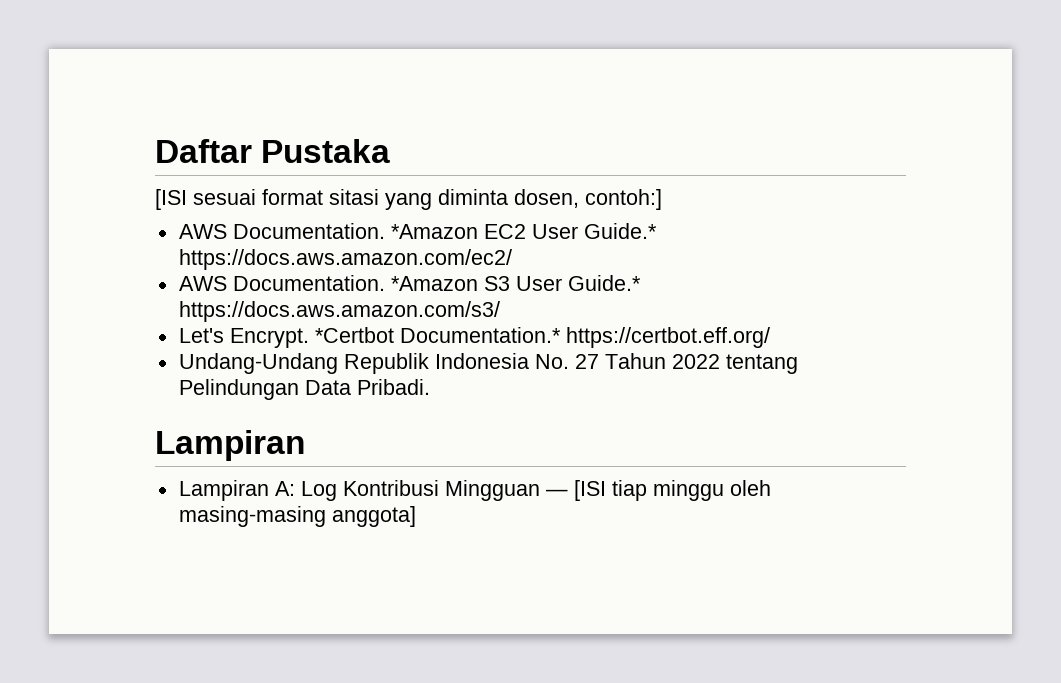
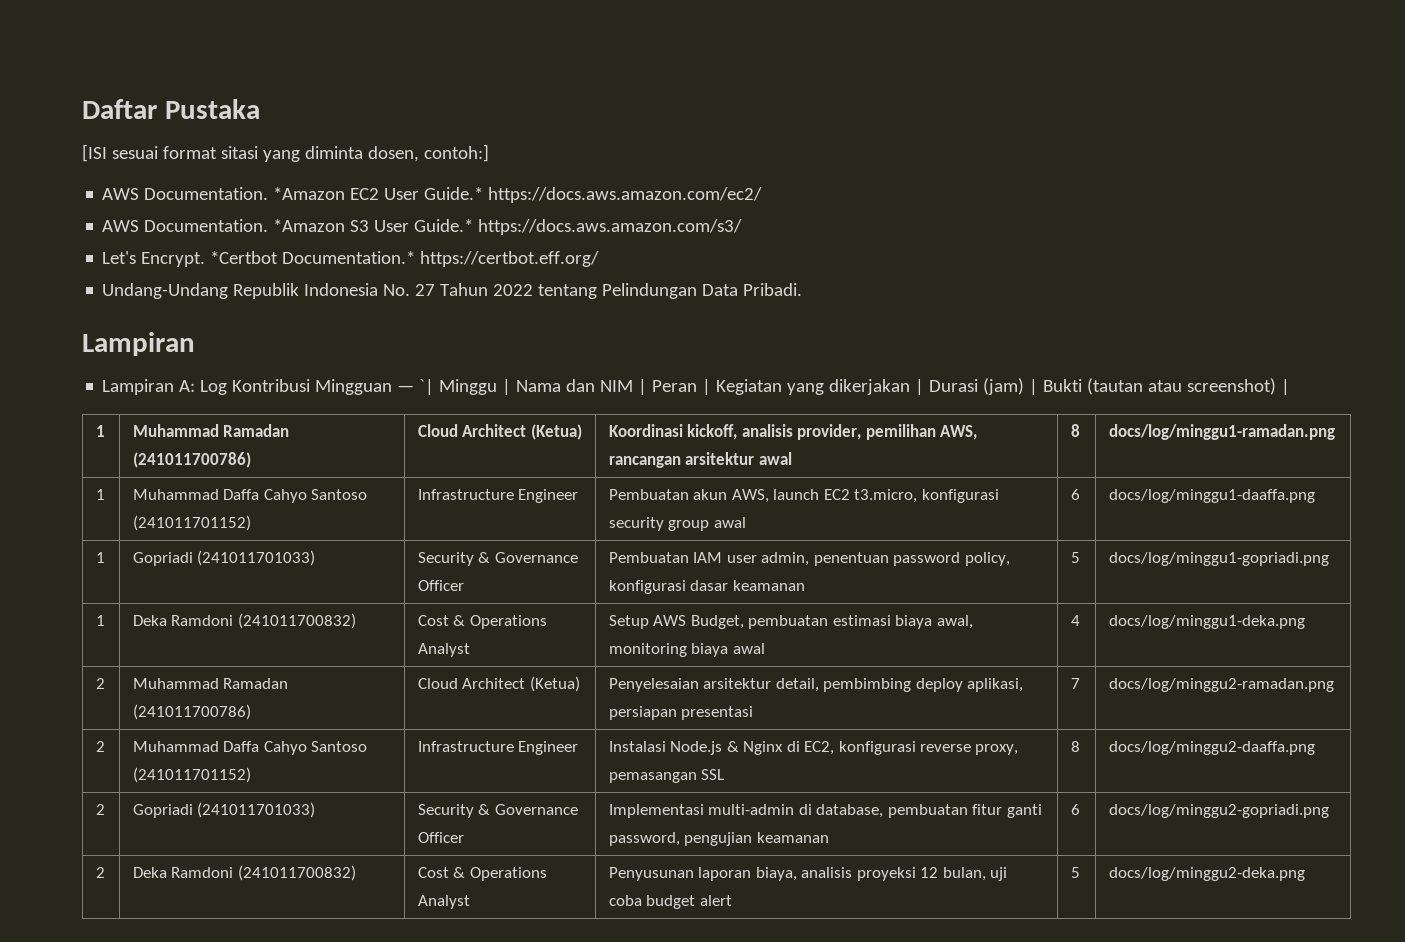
[573,480,771,501] [178,506,416,527] [ISI tiap minggu oleh masing-masing anggota] -> [419,378,1291,395] [95,425,105,437] [132,424,290,437] [132,452,251,468] [417,424,582,440] [608,424,978,440] [608,452,792,468] [1070,424,1080,437] [1108,424,1335,440] [95,489,105,500] [132,489,368,503] [132,515,251,531] [417,489,579,503] [608,489,999,503] [608,517,746,531] [1070,489,1080,500] [1108,489,1315,503] [95,552,105,563] [132,550,316,566] [417,552,578,566] [417,580,464,591] [608,552,1010,566] [608,580,805,594] [1070,552,1080,563] [1108,552,1329,566] [95,615,105,626] [132,613,356,629] [417,615,547,629] [417,643,470,657] [608,615,973,629] [608,643,765,657] [1070,615,1080,626] [1108,615,1305,629] [95,678,105,689] [132,678,289,689] [132,704,251,720] [417,676,580,692] [608,678,1024,692] [608,706,754,720] [1070,678,1080,689] [1108,678,1334,692] [95,741,105,752] [132,741,368,755] [132,767,251,783] [417,741,579,755] [608,741,1019,755] [608,769,725,783] [1070,741,1080,752] [1108,741,1315,755] [95,804,105,815] [132,802,316,818] [417,804,578,818] [417,832,464,843] [608,804,1042,818] [608,832,829,846] [1070,804,1080,815] [1108,804,1329,818] [95,867,105,878] [132,865,356,881] [417,867,547,881] [417,895,470,909] [608,867,1007,881] [608,895,732,909] [1070,867,1080,878] [1108,867,1305,881] `| Minggu | Nama dan NIM | Peran | Kegiatan yang dikerjakan | Durasi (jam) | Bukti (tautan atau screenshot) | // 1 | Muhammad Ramadan (241011700786) | Cloud Architect (Ketua) | Koordinasi kickoff, analisis provider, pemilihan AWS, rancangan arsitektur awal | 8 | docs/log/minggu1-ramadan.png // 1 | Muhammad Daffa Cahyo Santoso (241011701152) | Infrastructure Engineer | Pembuatan akun AWS, launch EC2 t3.micro, konfigurasi security group awal | 6 | docs/log/minggu1-daaffa.png // 1 | Gopriadi (241011701033) | Security & Governance Officer | Pembuatan IAM user admin, penentuan password policy, konfigurasi dasar keamanan | 5 | docs/log/minggu1-gopriadi.png // 1 | Deka Ramdoni (241011700832) | Cost & Operations Analyst | Setup AWS Budget, pembuatan estimasi biaya awal, monitoring biaya awal | 4 | docs/log/minggu1-deka.png // 2 | Muhammad Ramadan (241011700786) | Cloud Architect (Ketua) | Penyelesaian arsitektur detail, pembimbing deploy aplikasi, persiapan presentasi | 7 | docs/log/minggu2-ramadan.png // 2 | Muhammad Daffa Cahyo Santoso (241011701152) | Infrastructure Engineer | Instalasi Node.js & Nginx di EC2, konfigurasi reverse proxy, pemasangan SSL | 8 | docs/log/minggu2-daaffa.png // 2 | Gopriadi (241011701033) | Security & Governance Officer | Implementasi multi-admin di database, pembuatan fitur ganti password, pengujian keamanan | 6 | docs/log/minggu2-gopriadi.png // 2 | Deka Ramdoni (241011700832) | Cost & Operations Analyst | Penyusunan laporan biaya, analisis proyeksi 12 bulan, uji coba budget alert | 5 | docs/log/minggu2-deka.png

